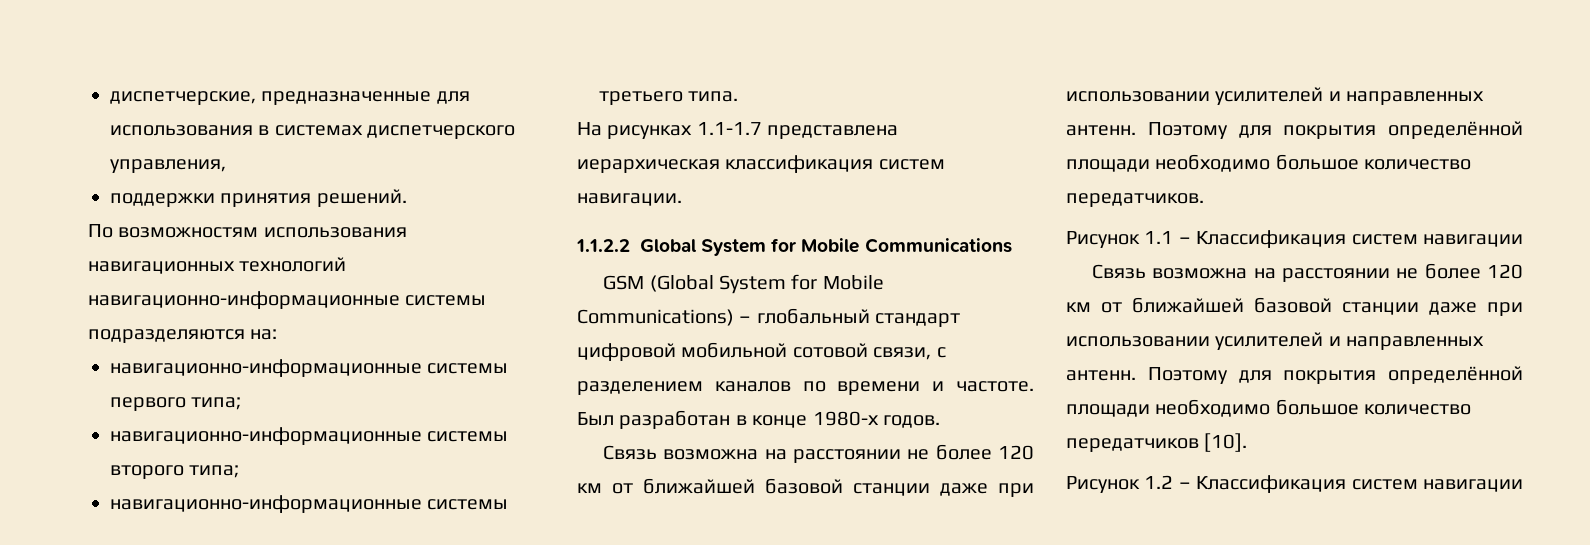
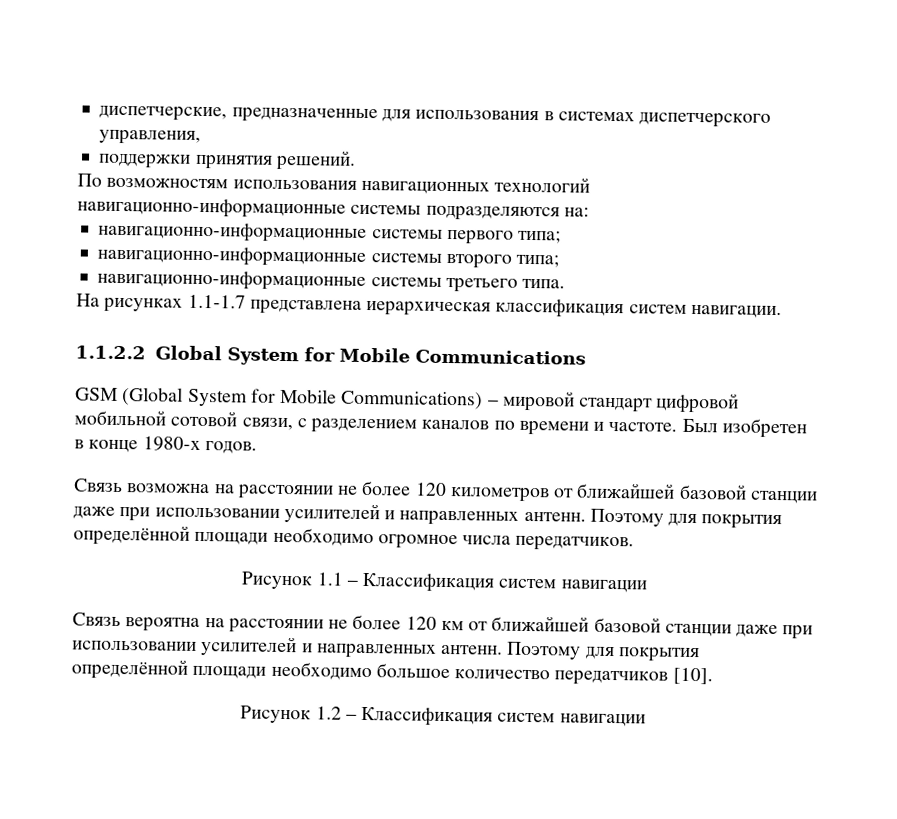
[756,308,870,324] глобальный -> [501,390,575,412] мировой
[619,410,731,429] разработан -> [721,418,807,439] изобретен
[577,483,602,493] км -> [449,487,550,503] километров
[1275,154,1472,170] большое количество -> [377,534,512,550] огромное числа
[1152,268,1248,279] возможна -> [125,617,201,632] вероятна

